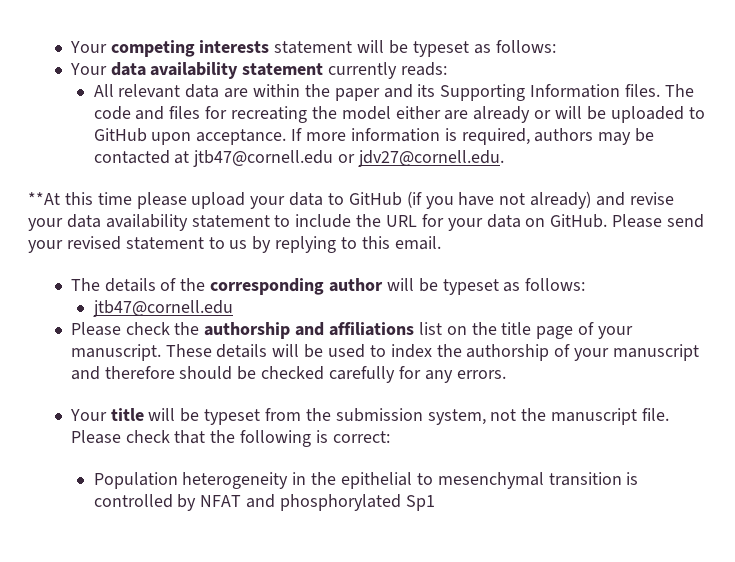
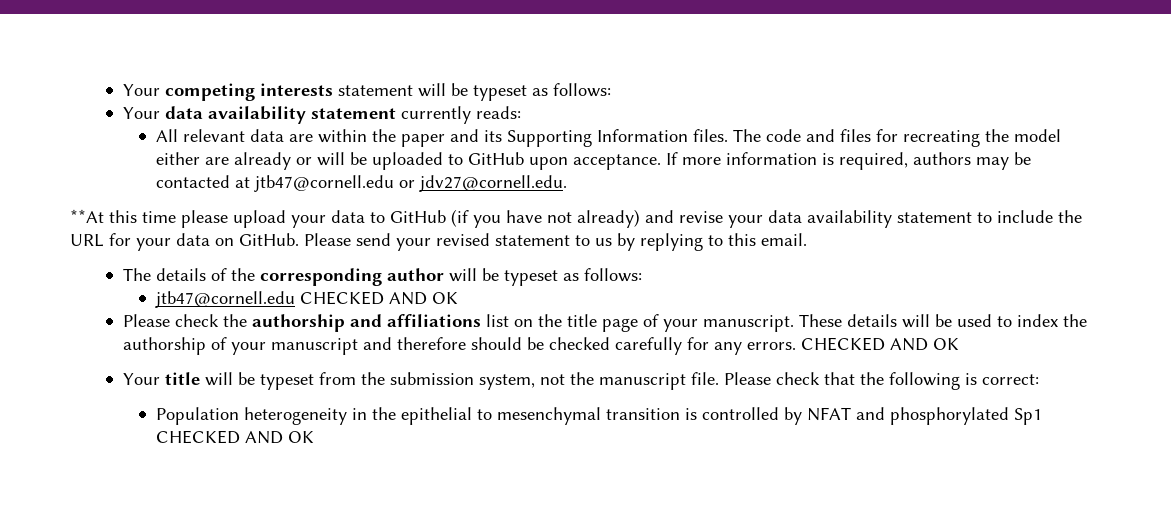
(233, 308) none -> [299,291,458,305] CHECKED AND OK
(506, 374) none -> [800,337,959,351] CHECKED AND OK
(435, 503) none -> [155,430,314,444] CHECKED AND OK

